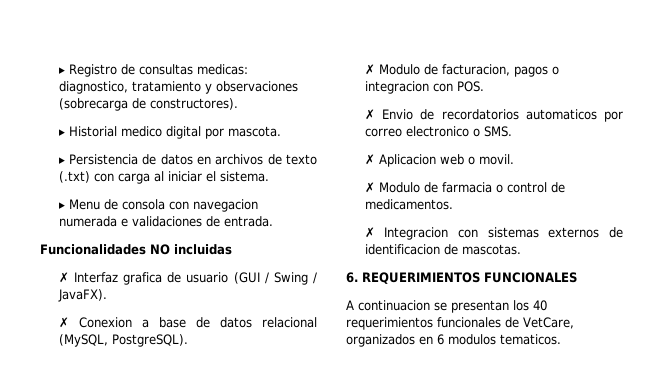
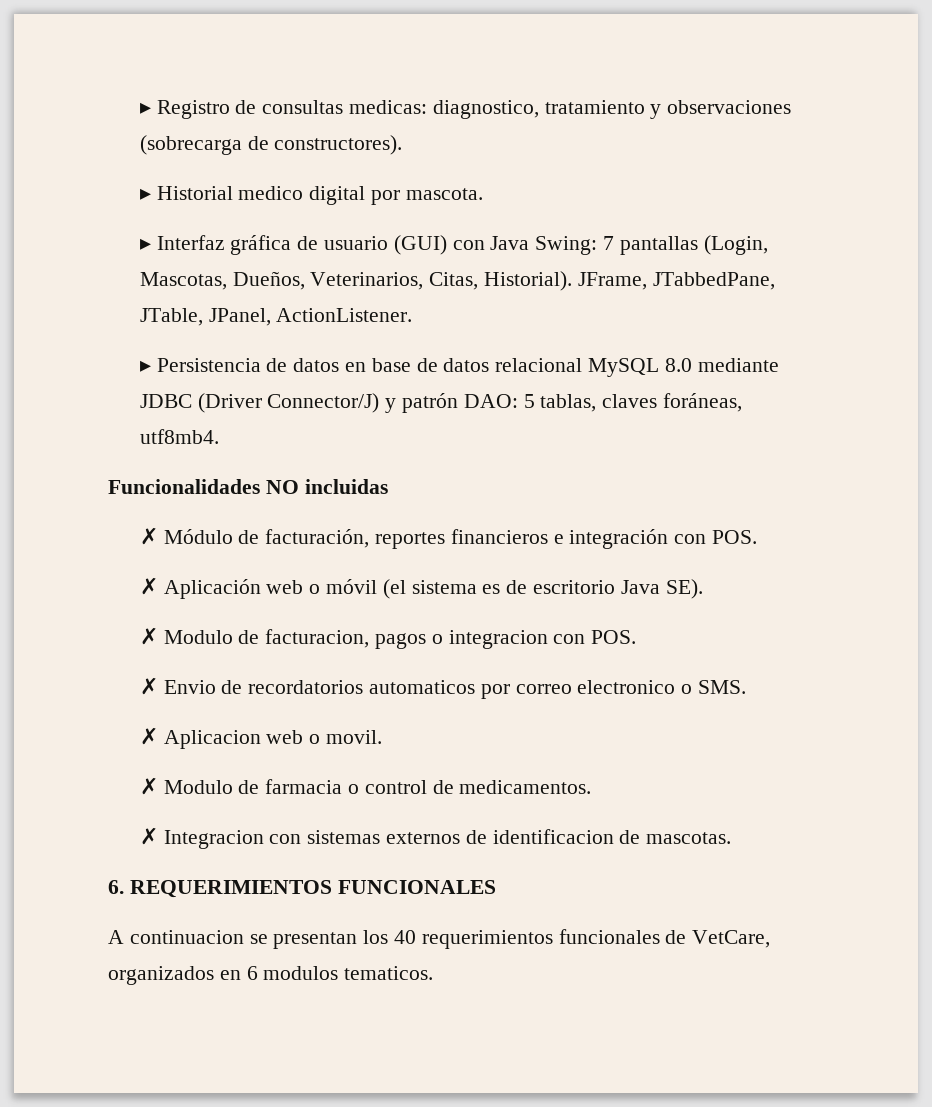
(281, 131) none -> [139,235,768,255] [139,271,775,291] [139,308,413,326] // ▸ Interfaz gráfica de usuario (GUI) con Java Swing: 7 pantallas (Login, Mascotas, Dueños, Veterinarios, Citas, Historial). JFrame, JTabbedPane, JTable, JPanel, ActionListener.
[215,154,317,165] [58,171,269,184] [58,199,258,212] [58,216,273,227] [40,244,232,255] [58,272,318,285] [57,289,107,302] [58,317,317,328] [58,334,188,347] archivos de texto (.txt) con carga al iniciar el sistema. // ▸ Menu de consola con navegacion numerada e validaciones de entrada. // Funcionalidades NO incluidas // ✗ Interfaz grafica de usuario (GUI / Swing / JavaFX). // ✗ Conexion a base de datos relacional (MySQL, PostgreSQL). -> [371,358,779,377] [139,393,742,413] [139,429,219,444] [108,479,388,494] [139,527,757,549] [139,577,703,599] base de datos relacional MySQL 8.0 mediante JDBC (Driver Connector/J) y patrón DAO: 5 tablas, claves foráneas, utf8mb4. // Funcionalidades NO incluidas // ✗ Módulo de facturación, reportes financieros e integración con POS. // ✗ Aplicación web o móvil (el sistema es de escritorio Java SE).

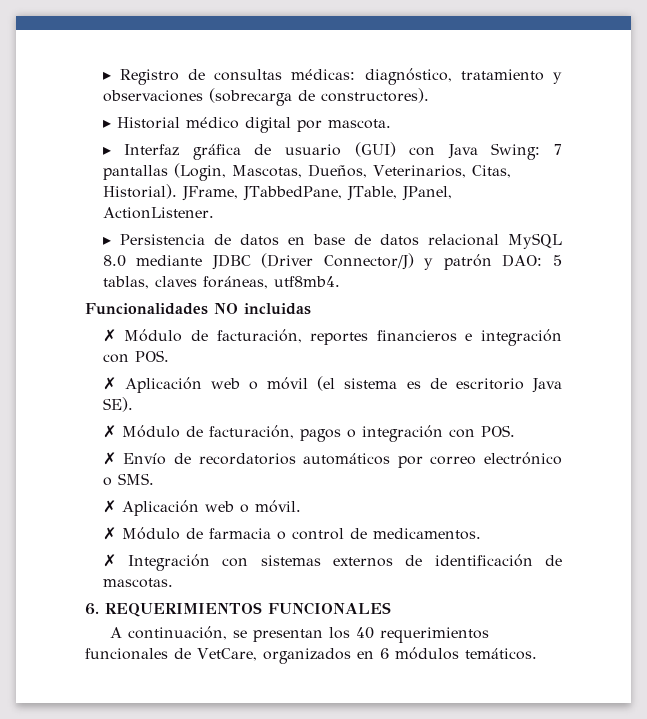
[348,100,539,119] medicas: diagnostico, -> [291,68,452,85] médicas: diagnóstico,
[238,186,304,200] medico -> [185,117,239,129] médico
[163,629,370,648] Modulo de facturacion, -> [121,425,294,439] Módulo de facturación,
[448,630,637,649] [139,677,216,695] integracion con POS. // ✗ Envio -> [361,425,515,442] [102,452,167,465] integración con POS. // ✗ Envío
[368,680,475,694] automaticos -> [303,453,391,465] automáticos
[577,680,676,694] electronico -> [484,452,562,465] electrónico
[163,730,382,749] [139,777,233,795] Aplicacion web o movil. // ✗ Modulo -> [121,500,301,516] [102,527,180,540] Aplicación web o móvil. // ✗ Módulo
[163,830,264,849] Integracion -> [128,554,211,571] Integración
[492,829,614,844] identificacion -> [434,554,533,567] identificación
[129,930,244,944] continuacion -> [127,626,227,640] continuación,
[263,966,434,980] modulos tematicos. -> [394,647,537,660] módulos temáticos.

